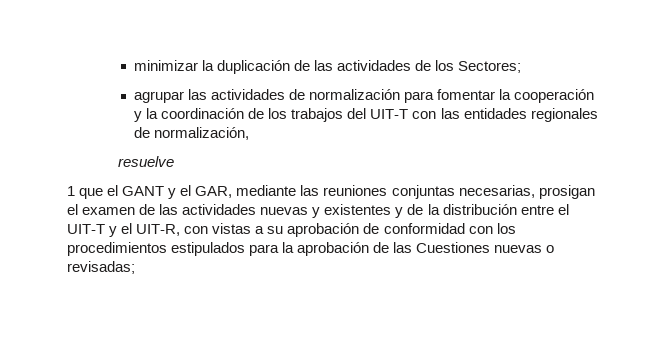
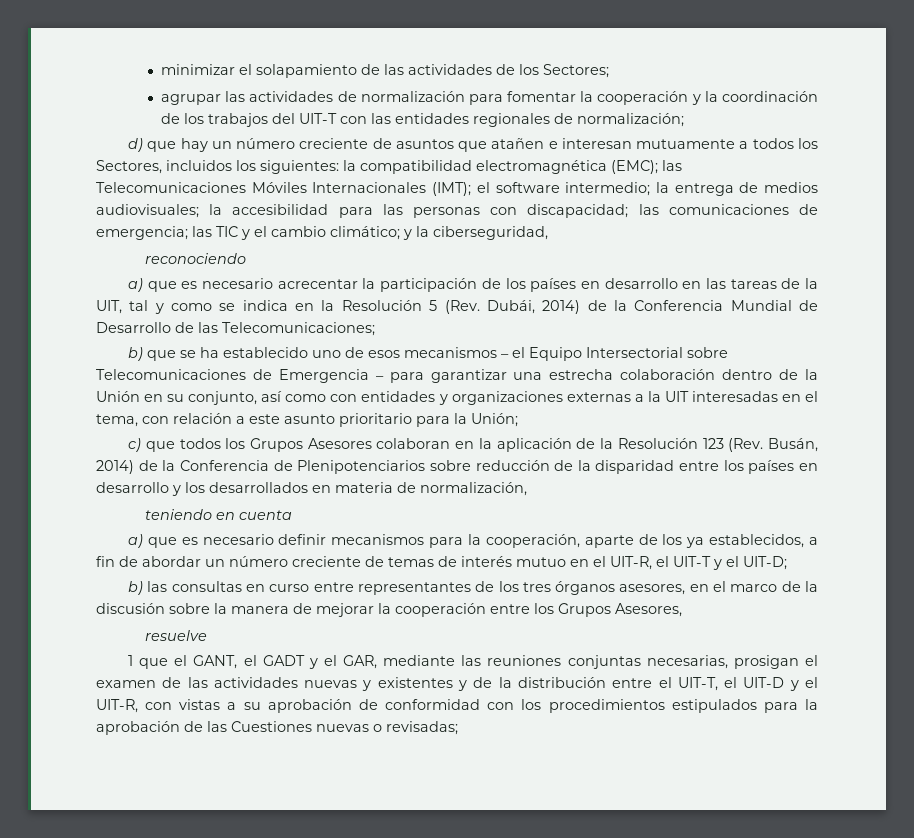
[202,60,291,74] la duplicación -> [238,64,357,78] el solapamiento
[154,127,250,140] normalización, -> [576,113,684,127] [128,138,819,152] [96,160,682,174] [96,182,819,196] [96,204,819,218] [96,226,548,240] [144,253,246,264] [128,278,818,292] [96,300,819,314] [96,322,375,336] [128,347,729,361] [96,369,818,383] [96,391,818,405] [96,413,518,427] [128,438,818,452] [96,460,818,474] [96,482,527,496] [144,509,292,520] [128,534,819,548] [96,556,787,570] [128,581,818,595] [96,603,682,617] normalización; // d) que hay un número creciente de asuntos que atañen e interesan mutuamente a todos los Sectores, incluidos los siguientes: la compatibilidad electromagnética (EMC); las Telecomunicaciones Móviles Internacionales (IMT); el software intermedio; la entrega de medios audiovisuales; la accesibilidad para las personas con discapacidad; las comunicaciones de emergencia; las TIC y el cambio climático; y la ciberseguridad, // reconociendo // a) que es necesario acrecentar la participación de los países en desarrollo en las tareas de la UIT, tal y como se indica en la Resolución 5 (Rev. Dubái, 2014) de la Conferencia Mundial de Desarrollo de las Telecomunicaciones; // b) que se ha establecido uno de esos mecanismos – el Equipo Intersectorial sobre Telecomunicaciones de Emergencia – para garantizar una estrecha colaboración dentro de la Unión en su conjunto, así como con entidades y organizaciones externas a la UIT interesadas en el tema, con relación a este asunto prioritario para la Unión; // c) que todos los Grupos Asesores colaboran en la aplicación de la Resolución 123 (Rev. Busán, 2014) de la Conferencia de Plenipotenciarios sobre reducción de la disparidad entre los países en desarrollo y los desarrollados en materia de normalización, // teniendo en cuenta // a) que es necesario definir mecanismos para la cooperación, aparte de los ya establecidos, a fin de abordar un número creciente de temas de interés mutuo en el UIT-R, el UIT-T y el UIT-D; // b) las consultas en curso entre representantes de los tres órganos asesores, en el marco de la discusión sobre la manera de mejorar la cooperación entre los Grupos Asesores,
[122,186,165,196] GANT -> [193,655,305,669] GANT, el GADT
[67,224,105,234] UIT-T -> [677,677,785,691] UIT-T, el UIT-D

